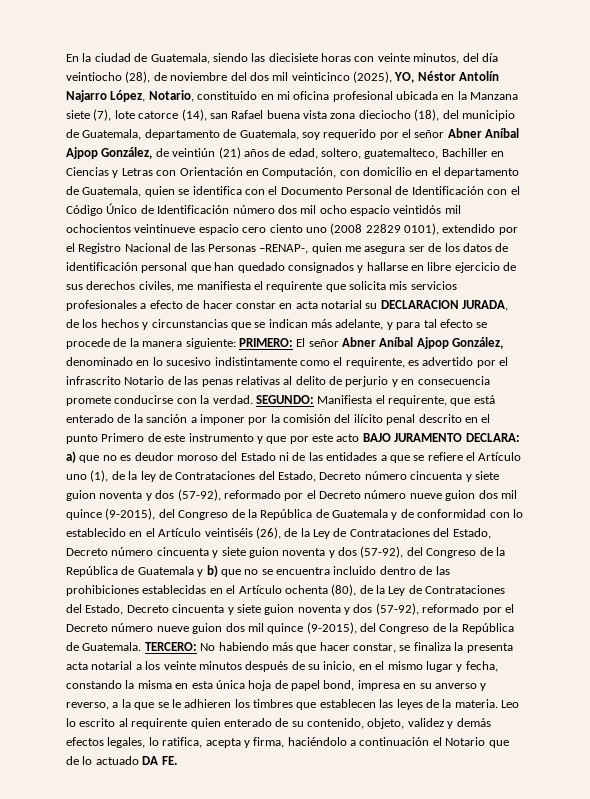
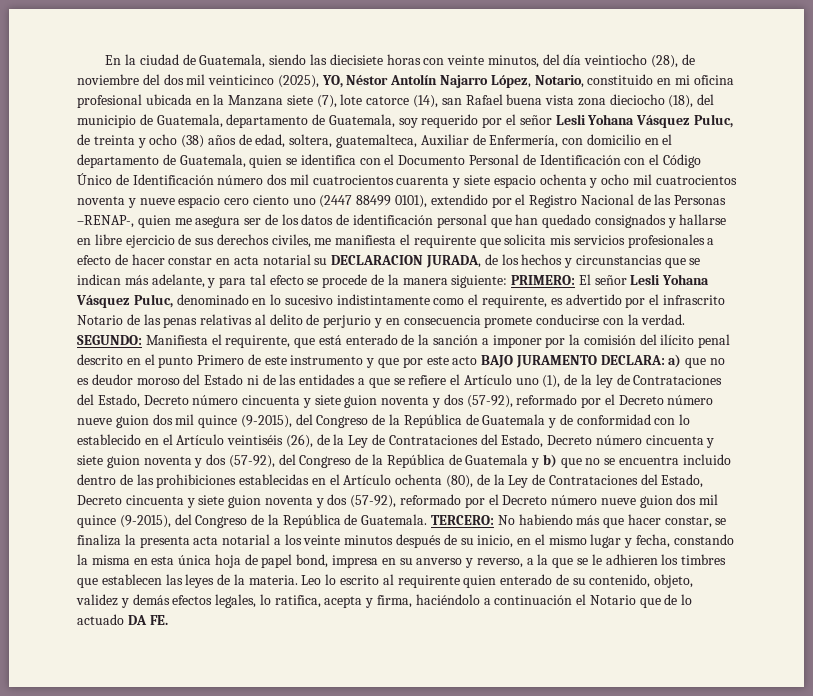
[447,128,520,138] [66,147,505,159] [66,167,337,178] Abner Aníbal Ajpop González, de veintiún (21) años de edad, soltero, guatemalteco, Bachiller en Ciencias y Letras con Orientación en Computación, -> [555,114,733,128] [77,134,559,148] Lesli Yohana Vásquez Puluc, de treinta y ocho (38) años de edad, soltera, guatemalteca, Auxiliar de Enfermería,
[319,205,461,216] [66,224,196,233] ocho espacio veintidós mil ochocientos veintinueve -> [312,174,737,188] [77,196,175,208] cuatrocientos cuarenta y siete espacio ochenta y ocho mil cuatrocientos noventa y nueve
[330,223,401,235] (2008 22829 -> [319,195,392,208] (2447 88499
[342,337,504,349] Abner Aníbal Ajpop González, -> [630,274,710,285] [76,294,173,308] Lesli Yohana Vásquez Puluc,

